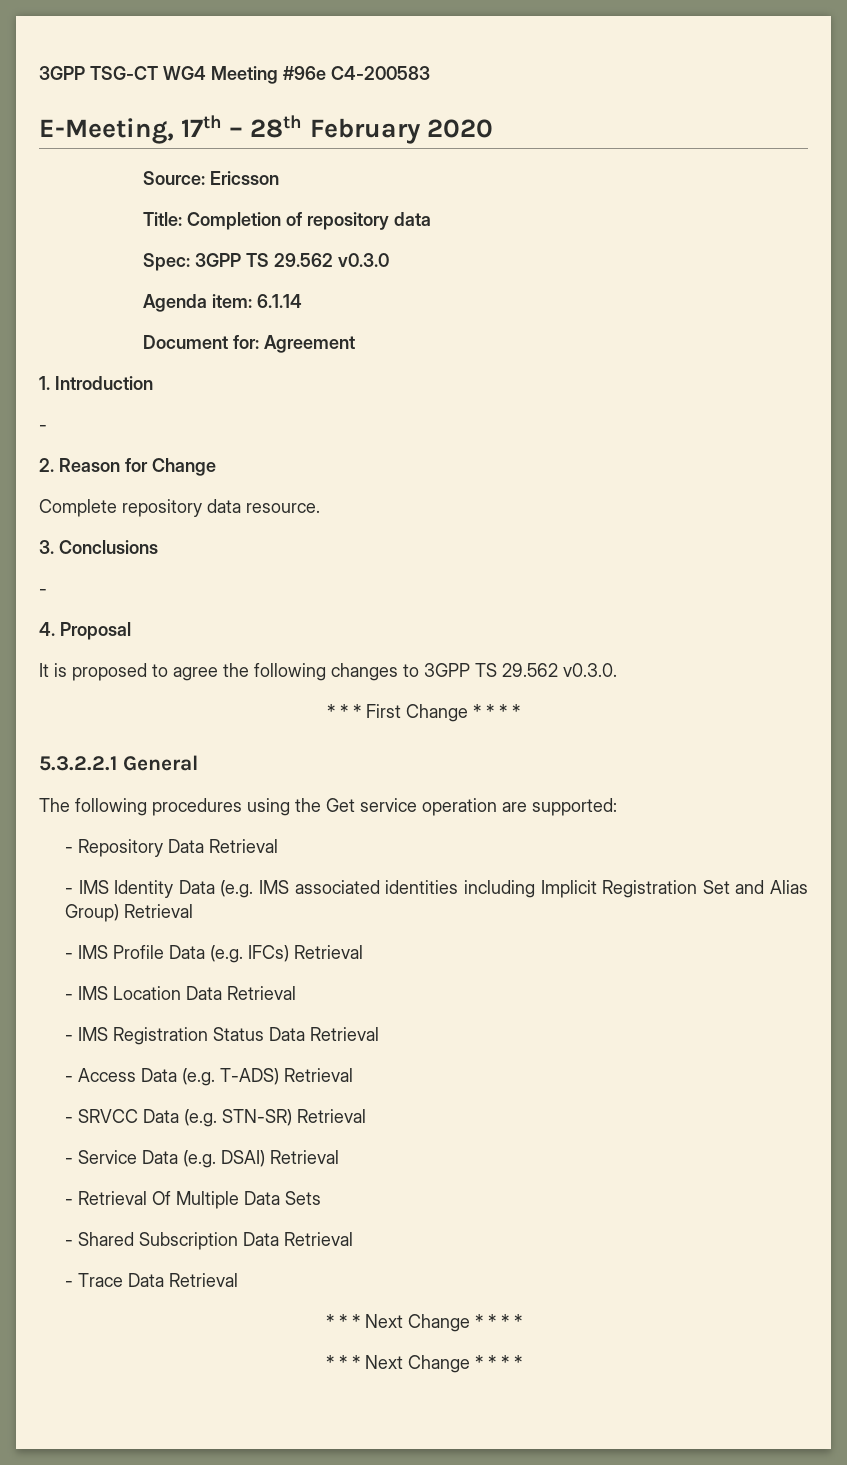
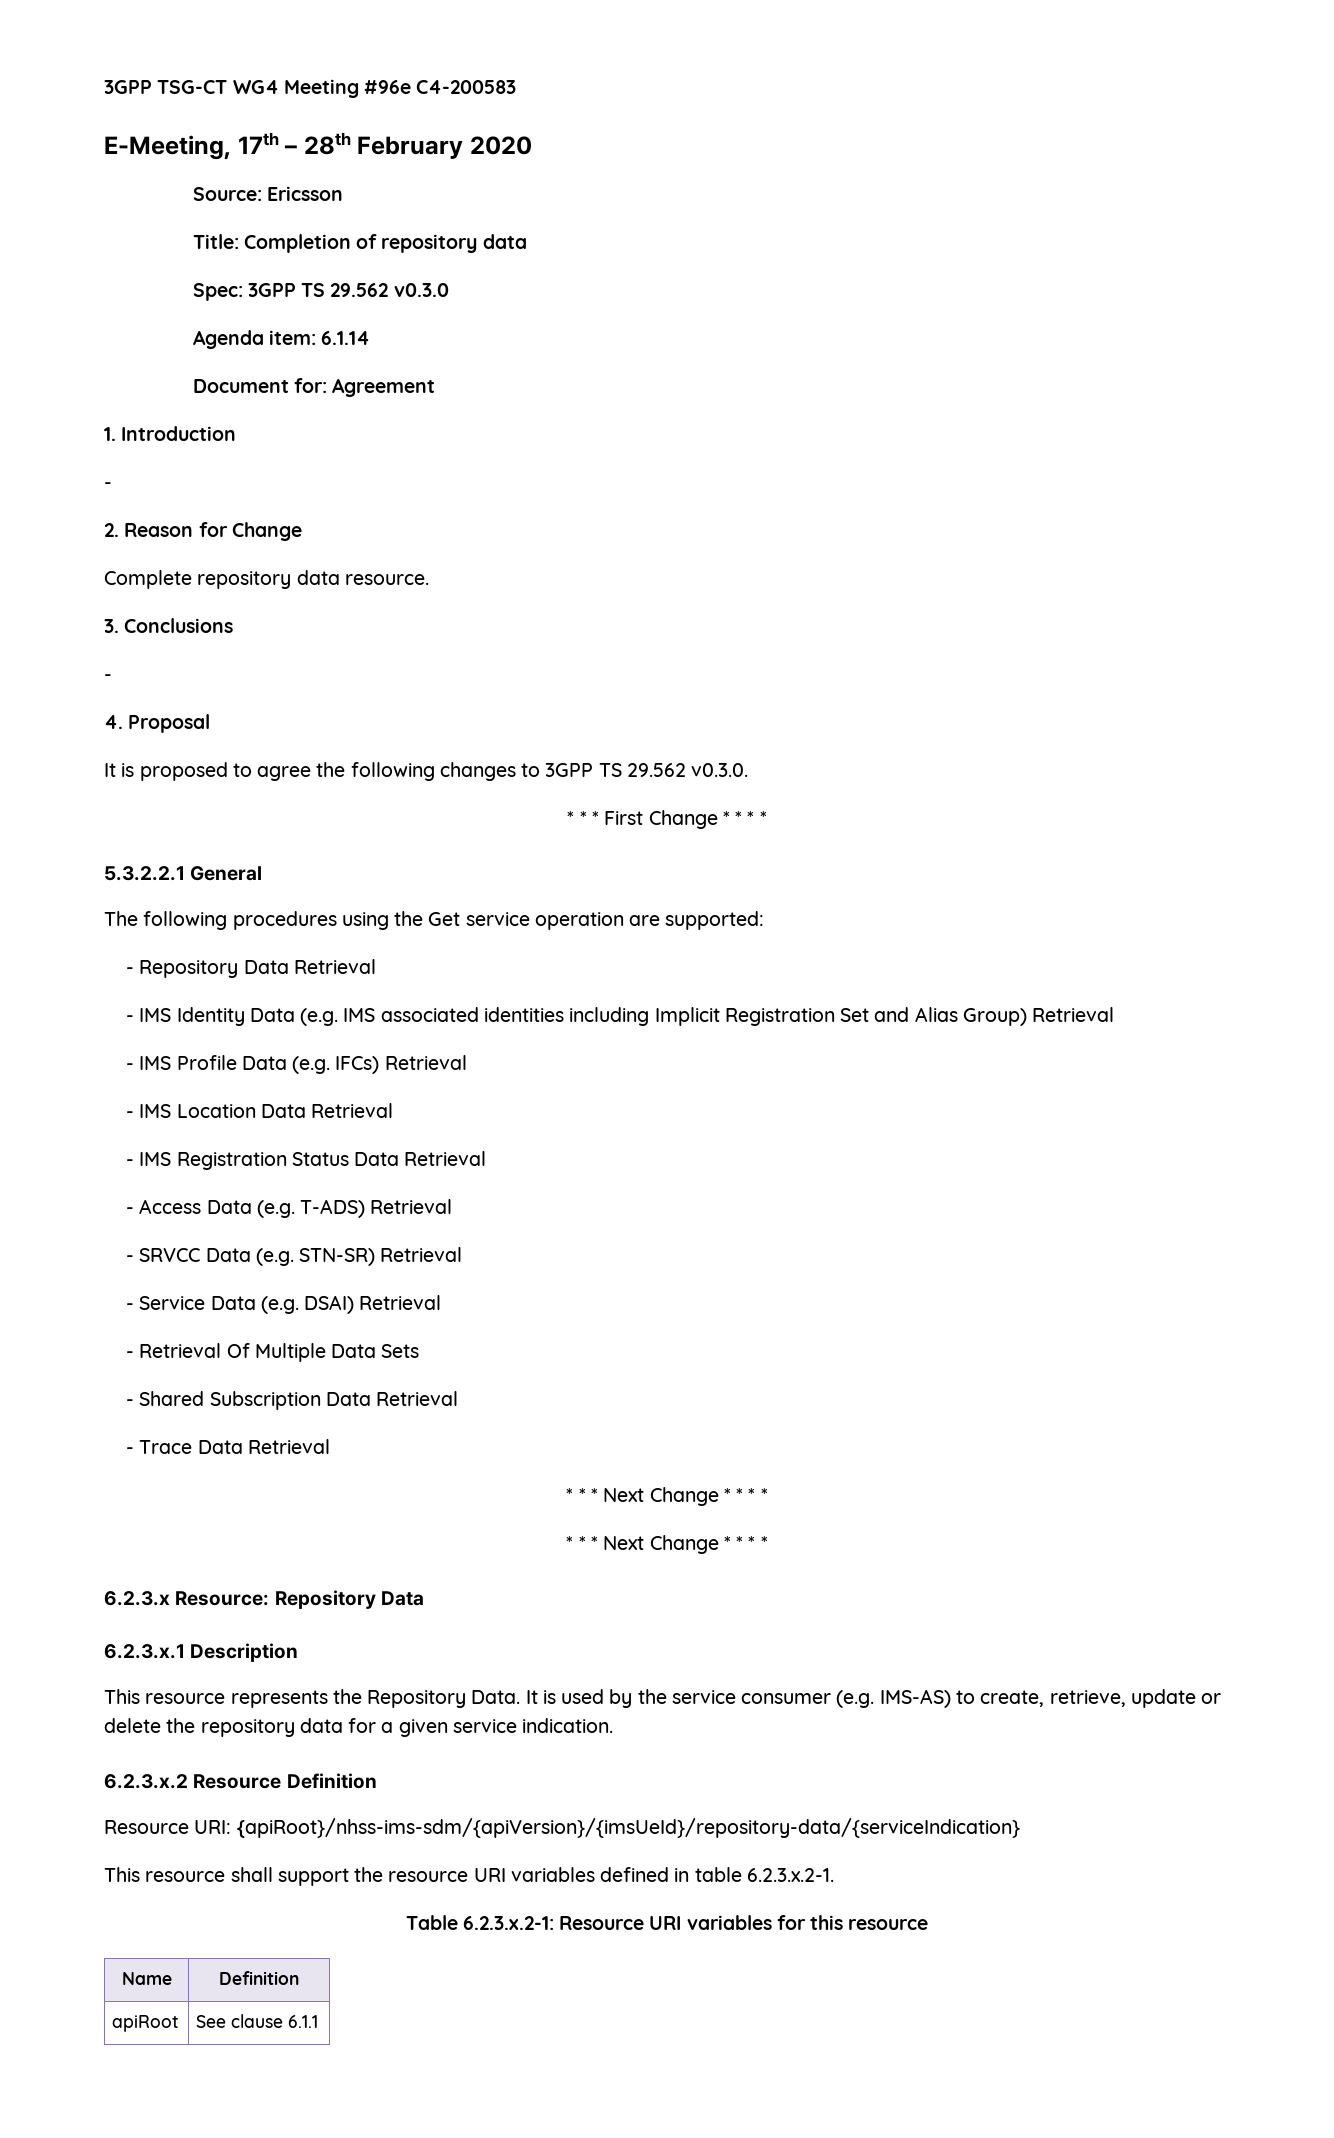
(522, 1362) none -> [104,1590,424,1609] [104,1643,299,1662] [104,1689,1222,1708] [104,1718,614,1737] [104,1773,377,1789] [104,1818,1020,1838] [104,1867,834,1886] [405,1915,929,1930] [121,1972,172,1985] [219,1971,299,1985] [112,2015,180,2032] [196,2014,319,2028] // 6.2.3.x Resource: Repository Data // 6.2.3.x.1 Description // This resource represents the Repository Data. It is used by the service consumer (e.g. IMS-AS) to create, retrieve, update or delete the repository data for a given service indication. // 6.2.3.x.2 Resource Definition // Resource URI: {apiRoot}/nhss-ims-sdm/{apiVersion}/{imsUeId}/repository-data/{serviceIndication} // This resource shall support the resource URI variables defined in table 6.2.3.x.2-1. // Table 6.2.3.x.2-1: Resource URI variables for this resource // Name | Definition // apiRoot | See clause 6.1.1

